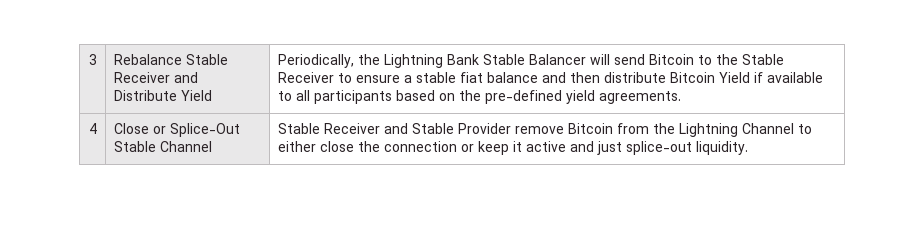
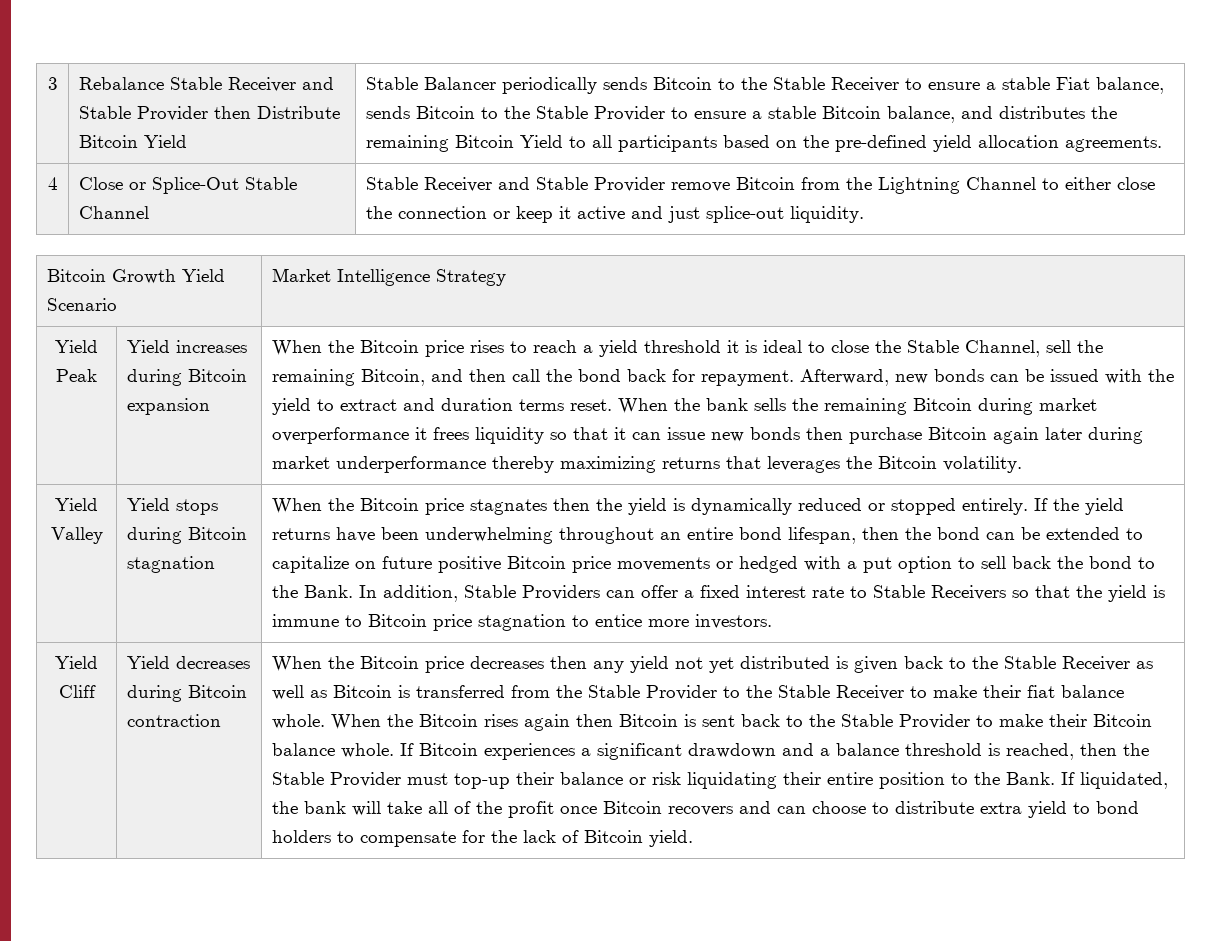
[113,90,212,101] [277,54,645,68] Distribute Yield | Periodically, the Lightning Bank Stable Balancer will send -> [78,106,340,121] [78,135,187,148] [365,77,647,94] Stable Provider then Distribute Bitcoin Yield | Stable Balancer periodically sends
[459,72,823,83] fiat balance and then distribute Bitcoin Yield if available -> [1055,77,1164,94] [365,106,1117,123] [365,135,563,152] Fiat balance, sends Bitcoin to the Stable Provider to ensure a stable Bitcoin balance, and distributes the remaining Bitcoin Yield
(595, 97) none -> [977,135,1059,148] allocation
(748, 148) none -> [46,269,225,284] [46,298,117,311] [271,268,506,286] [55,340,98,353] [56,369,97,382] [126,340,247,353] [126,369,247,386] [126,398,210,415] [271,340,1103,357] [271,369,1174,386] [271,398,1097,415] [271,427,1143,444] [271,456,1022,473] [55,498,98,511] [50,527,103,544] [126,498,218,515] [126,527,247,544] [126,556,215,573] [271,498,1124,515] [271,527,1143,544] [271,556,1155,573] [271,585,1165,602] [271,614,772,631] [55,656,98,669] [58,685,96,698] [126,656,250,669] [126,685,247,702] [126,714,221,727] [271,656,1153,673] [271,685,1124,700] [271,714,1152,731] [271,743,1149,760] [271,772,1168,789] [271,801,1139,818] [271,830,693,847] // Bitcoin Growth Yield Scenario | Market Intelligence Strategy // Yield Peak | Yield increases during Bitcoin expansion | When the Bitcoin price rises to reach a yield threshold it is ideal to close the Stable Channel, sell the remaining Bitcoin, and then call the bond back for repayment. Afterward, new bonds can be issued with the yield to extract and duration terms reset. When the bank sells the remaining Bitcoin during market overperformance it frees liquidity so that it can issue new bonds then purchase Bitcoin again later during market underperformance thereby maximizing returns that leverages the Bitcoin volatility. // Yield Valley | Yield stops during Bitcoin stagnation | When the Bitcoin price stagnates then the yield is dynamically reduced or stopped entirely. If the yield returns have been underwhelming throughout an entire bond lifespan, then the bond can be extended to capitalize on future positive Bitcoin price movements or hedged with a put option to sell back the bond to the Bank. In addition, Stable Providers can offer a fixed interest rate to Stable Receivers so that the yield is immune to Bitcoin price stagnation to entice more investors. // Yield Cliff | Yield decreases during Bitcoin contraction | When the Bitcoin price decreases then any yield not yet distributed is given back to the Stable Receiver as well as Bitcoin is transferred from the Stable Provider to the Stable Receiver to make their fiat balance whole. When the Bitcoin rises again then Bitcoin is sent back to the Stable Provider to make their Bitcoin balance whole. If Bitcoin experiences a significant drawdown and a balance threshold is reached, then the Stable Provider must top-up their balance or risk liquidating their entire position to the Bank. If liquidated, the bank will take all of the profit once Bitcoin recovers and can choose to distribute extra yield to bond holders to compensate for the lack of Bitcoin yield.

